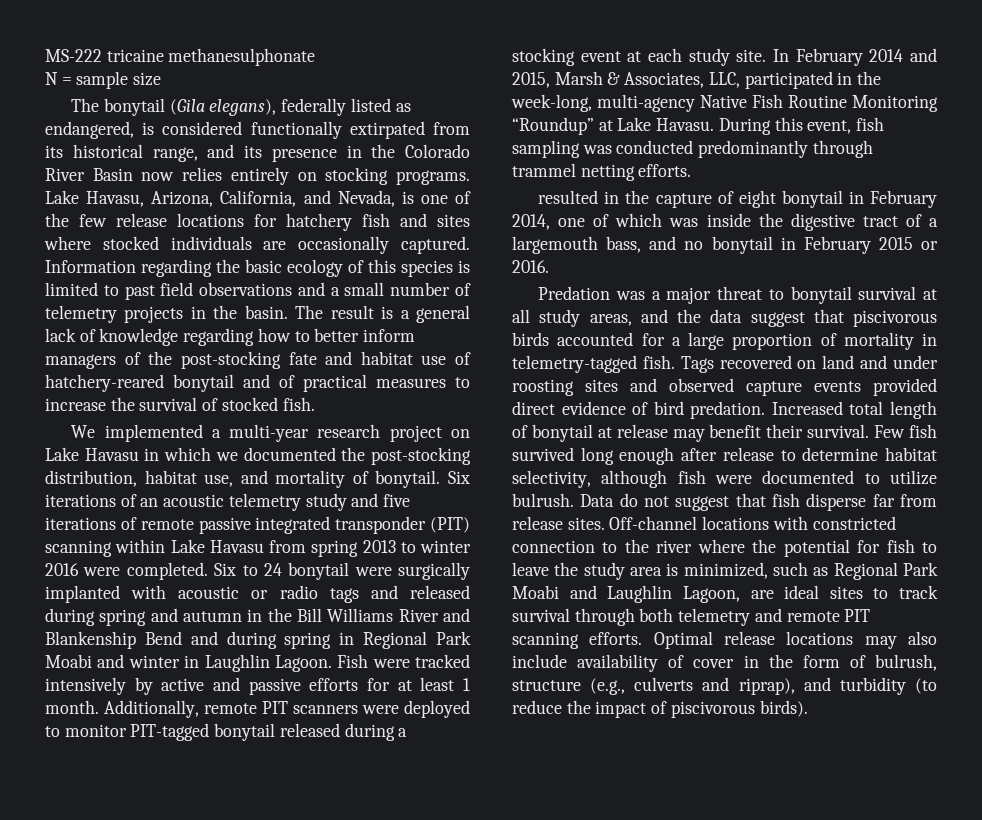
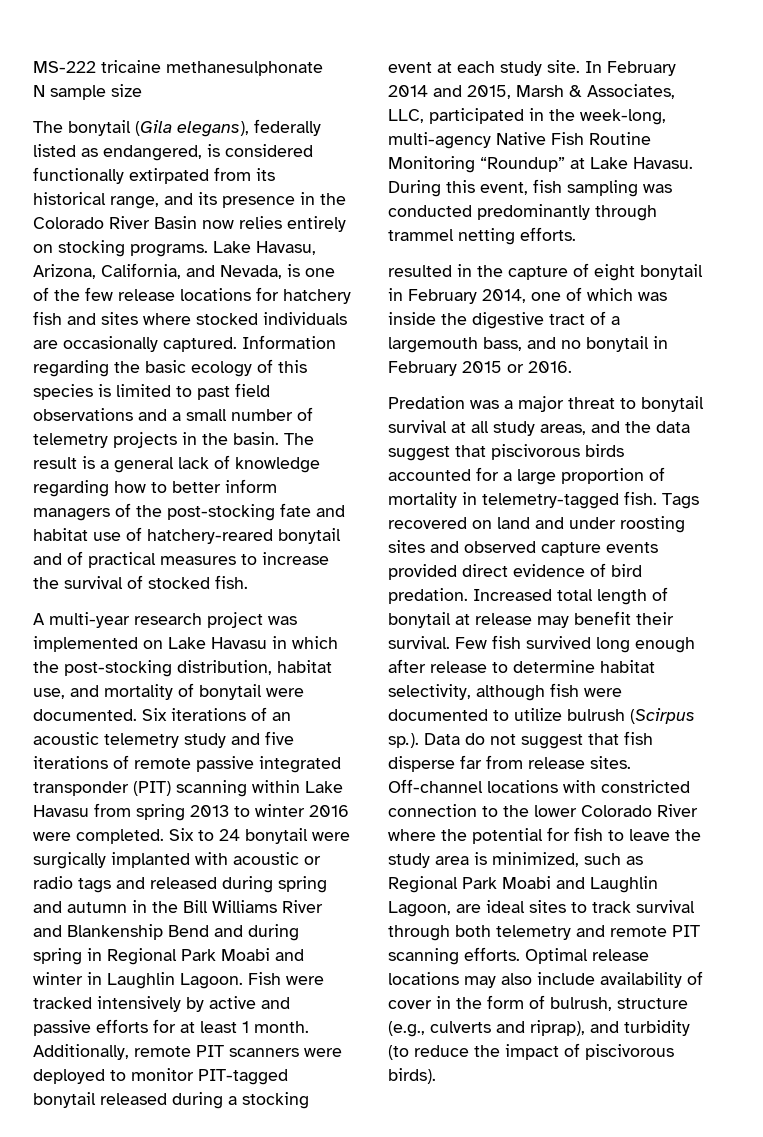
[61,77,72,85] = -> (45, 91) none
[71,424,221,442] We implemented a -> [33,613,45,625] A
(442, 433) none -> [268,616,297,625] [33,636,138,652] was implemented
[215,447,336,461] we documented -> (338, 642) none
[375,470,441,488] bonytail. -> [199,684,304,700] [33,709,137,721] bonytail were documented.
[512,493,574,507] bulrush. -> [567,708,695,724] [388,733,419,748] bulrush (Scirpus sp.).
[656,540,693,553] river -> [534,804,698,817] lower Colorado River

